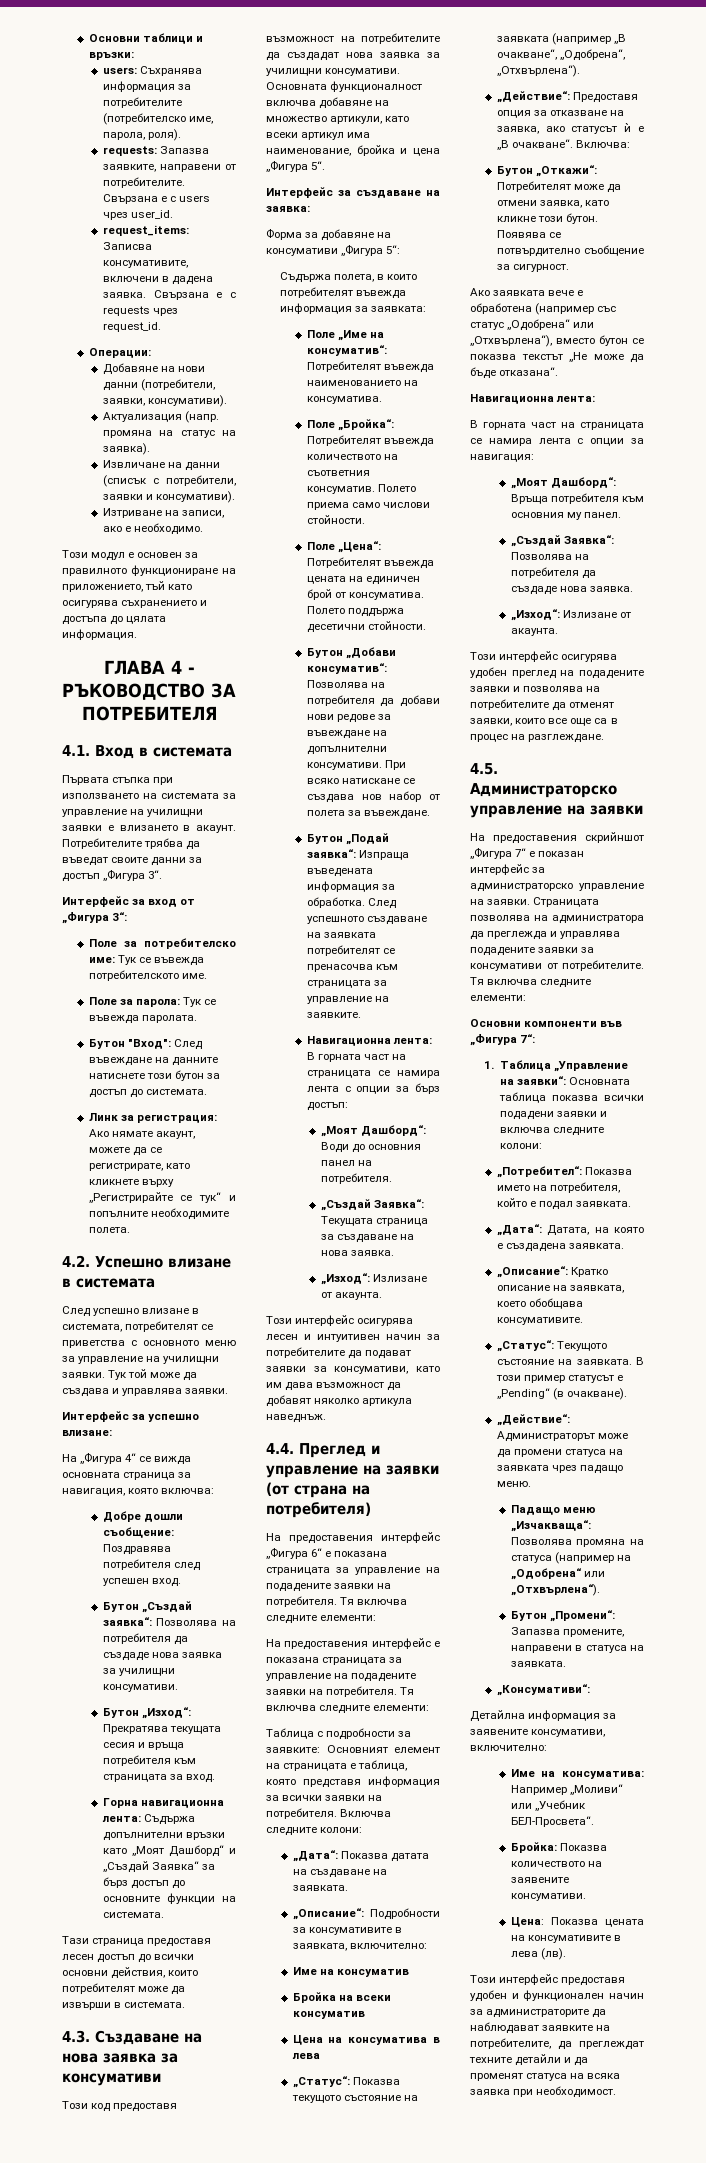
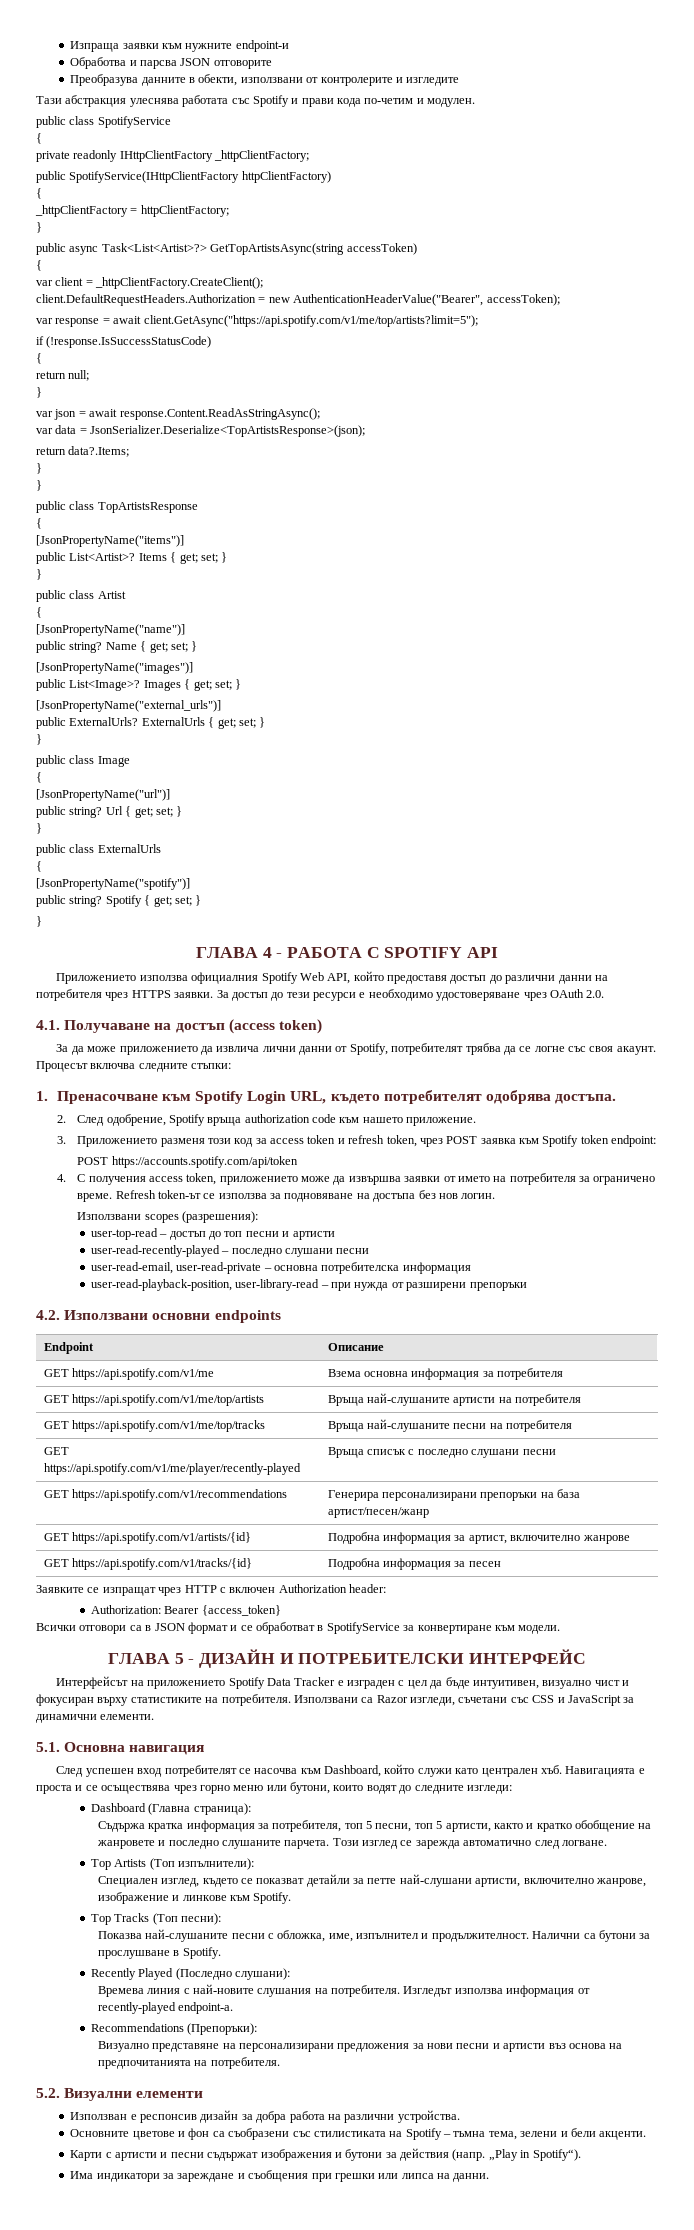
[88,33,203,44] [88,52,134,60] [102,66,202,76] [102,81,191,92] [102,97,182,108] [102,113,213,125] [102,129,181,141] [102,146,209,156] [102,164,237,172] [102,177,185,188] [102,194,211,204] [102,210,173,220] [102,225,189,236] [102,242,152,250] [102,260,188,268] [102,276,213,285] [102,290,236,300] [102,306,178,316] [102,322,161,332] [88,348,151,358] [102,363,205,375] [102,379,215,391] [102,395,227,407] [102,411,219,423] [102,430,237,438] [102,443,150,455] [102,460,220,471] [102,475,236,487] [102,491,235,503] [102,508,224,518] [102,523,203,535] [62,550,199,561] [62,565,236,576] [62,581,193,592] [62,600,208,608] [62,616,167,625] [62,629,137,640] [103,660,195,674] [62,683,236,700] [81,706,217,721] [62,745,232,759] [62,775,174,785] [62,793,236,799] [62,809,204,817] [62,825,236,833] [62,838,201,850] [62,857,203,866] [62,870,163,882] [62,896,196,907] [62,912,128,924] [88,938,236,949] [88,955,205,966] [88,970,207,981] [88,997,217,1007] [88,1015,197,1024] [88,1039,202,1050] [88,1057,218,1066] [88,1070,221,1081] [88,1089,207,1098] [88,1113,217,1123] [88,1129,195,1139] [88,1147,162,1156] [88,1163,190,1171] [88,1179,174,1187] [88,1192,236,1203] [88,1208,229,1220] [88,1227,130,1233] [62,1255,231,1268] [62,1278,155,1288] [62,1306,200,1317] [62,1321,214,1332] [62,1340,236,1348] [62,1356,220,1364] [62,1369,198,1381] [62,1388,229,1397] [62,1411,200,1422] [62,1430,112,1436] [62,1453,192,1465] [62,1472,192,1480] [62,1488,215,1496] [102,1511,183,1522] [102,1527,174,1538] [102,1544,171,1555] [102,1559,200,1571] [102,1578,181,1587] [102,1601,192,1613] [102,1617,237,1626] [102,1633,188,1645] [102,1652,222,1661] [102,1668,175,1676] [102,1684,178,1692] [102,1707,191,1719] [102,1724,221,1734] [102,1742,184,1750] [102,1755,196,1766] [102,1774,215,1783] [102,1798,224,1808] [101,1814,195,1825] [102,1832,225,1841] [102,1845,237,1857] [102,1861,215,1873] [102,1877,185,1889] [102,1893,237,1904] [102,1912,164,1918] [62,1936,212,1947] [62,1954,195,1963] [62,1967,199,1979] [62,1983,186,1995] [62,2002,186,2010] [62,2030,202,2045] [62,2053,178,2063] [62,2073,161,2086] [62,2101,178,2112] [266,33,440,44] [266,52,440,61] [266,68,401,76] [266,81,423,92] [266,97,390,109] [266,116,410,124] [266,132,371,140] [266,145,440,156] [266,161,326,172] [266,187,440,198] [266,206,310,212] [266,229,392,241] [266,245,401,256] [280,272,418,283] [280,287,407,299] [280,303,427,314] [306,330,384,341] [306,345,387,356] [306,361,434,373] [306,380,418,386] [306,396,382,404] [306,419,394,431] [306,435,434,447] [306,454,398,460] [306,470,370,476] [306,484,416,494] [306,502,430,510] [306,515,365,524] [306,541,381,553] [306,557,434,569] [306,576,420,585] [306,589,424,600] [306,606,404,617] [306,621,426,633] [306,647,396,659] [306,663,387,674] [306,680,385,688] [306,695,440,707] [306,714,391,723] [306,730,387,739] [306,746,387,755] [306,760,406,770] [306,778,415,784] [306,791,440,803] [306,810,430,819] [306,833,389,845] [306,849,409,860] [306,868,373,877] [306,881,395,892] [306,897,396,909] [306,916,427,925] [306,932,376,938] [306,945,395,956] [306,964,398,972] [306,980,387,988] [306,996,389,1004] [306,1012,361,1018] [306,1036,432,1046] [306,1052,407,1062] [306,1070,440,1078] [306,1083,440,1094] [306,1102,348,1111] [320,1125,426,1137] [320,1142,422,1153] [320,1160,372,1166] [320,1173,392,1184] [320,1199,424,1211] [320,1216,428,1226] [320,1234,415,1243] [320,1250,394,1256] [320,1273,427,1285] [320,1292,382,1300] [266,1315,414,1326] [266,1334,440,1342] [266,1347,412,1359] [266,1366,440,1374] [266,1382,402,1391] [266,1395,413,1407] [266,1414,326,1423] [266,1443,380,1458] [266,1465,439,1478] [266,1482,370,1498] [266,1502,371,1518] [266,1532,440,1544] [266,1548,388,1559] [266,1567,440,1575] [266,1583,392,1592] [266,1596,408,1607] [266,1615,377,1624] [266,1638,440,1650] [266,1657,403,1665] [266,1673,417,1682] [266,1686,415,1697] [266,1705,430,1714] [266,1728,412,1740] [266,1745,440,1753] [266,1760,408,1771] [266,1776,440,1788] [266,1795,383,1801] [266,1808,392,1819] [266,1827,363,1836] [292,1850,429,1862] [292,1869,387,1878] [292,1885,348,1891] [292,1908,440,1920] [292,1927,402,1935] [292,1943,427,1951] [292,1967,409,1977] [292,1992,391,2003] [292,2011,365,2019] [292,2035,440,2045] [291,2053,320,2059] [292,2076,400,2088] [291,2095,418,2103] [496,33,626,45] [496,49,625,61] [496,65,580,77] [496,91,638,103] [496,110,625,118] [496,123,644,134] [496,139,630,150] [496,165,597,177] [496,181,621,193] [496,200,609,208] [496,213,598,224] [496,230,561,238] [496,245,644,257] [496,264,569,272] [470,288,584,296] [470,303,617,315] [470,319,595,331] [470,335,644,347] [470,352,644,363] [470,367,559,379] [470,394,596,404] [470,420,644,430] [470,438,644,446] [470,454,534,462] [510,477,616,489] [510,493,644,504] [510,512,621,520] [510,535,614,547] [510,552,589,560] [510,567,596,579] [510,586,633,595] [510,609,631,621] [510,628,558,636] [470,651,618,662] [470,667,644,679] [470,686,601,692] [470,699,615,711] [470,718,618,726] [470,734,605,743] [470,763,498,775] [470,783,617,798] [470,805,643,818] [470,832,644,844] [470,848,585,859] [470,864,546,875] [470,883,644,892] [470,897,600,907] [470,915,644,924] [470,931,621,940] [470,947,595,956] [470,960,644,971] [470,977,592,988] [470,995,526,1001] [470,1019,623,1027] [470,1034,536,1046] [484,1060,628,1072] [499,1076,631,1085] [498,1092,644,1103] [499,1111,608,1120] [499,1127,604,1136] [499,1143,542,1149] [496,1166,632,1178] [496,1182,620,1193] [496,1198,632,1210] [496,1224,644,1236] [496,1243,624,1252] [496,1266,608,1278] [496,1285,624,1293] [496,1298,583,1309] [496,1317,583,1325] [496,1340,607,1352] [496,1357,644,1365] [495,1375,624,1383] [496,1388,627,1400] [496,1414,570,1426] [496,1431,628,1442] [496,1449,624,1458] [496,1465,623,1474] [496,1481,531,1487] [510,1505,596,1515] [510,1520,591,1532] [510,1537,644,1547] [510,1552,631,1564] [510,1568,605,1580] [510,1584,600,1596] [510,1610,615,1622] [510,1627,624,1637] [510,1645,644,1653] [510,1661,566,1667] [496,1684,590,1696] [470,1710,617,1722] [470,1729,606,1737] [470,1745,547,1751] [510,1769,644,1779] [510,1784,623,1795] [510,1800,586,1811] [510,1816,594,1827] [510,1842,607,1853] [510,1861,602,1867] [510,1877,569,1883] [510,1893,586,1901] [510,1917,644,1927] [510,1935,621,1943] [510,1948,566,1960] [470,1974,626,1986] [470,1990,644,2002] [470,2009,607,2018] [470,2022,611,2034] [470,2038,644,2050] [469,2054,589,2066] [470,2073,621,2081] [470,2086,617,2098] Основни таблици и връзки: // users: Съхранява информация за потребителите (потребителско име, парола, роля). // requests: Запазва заявките, направени от потребителите. Свързана е с users чрез user_id. // request_items: Записва консумативите, включени в дадена заявка. Свързана е с requests чрез request_id. // Операции: // Добавяне на нови данни (потребители, заявки, консумативи). // Актуализация (напр. промяна на статус на заявка). // Извличане на данни (списък с потребители, заявки и консумативи). // Изтриване на записи, ако е необходимо. // Този модул е основен за правилното функциониране на приложението, тъй като осигурява съхранението и достъпа до цялата информация. // ГЛАВА 4 - РЪКОВОДСТВО ЗА ПОТРЕБИТЕЛЯ // 4.1. Вход в системата // Първата стъпка при използването на системата за управление на училищни заявки е влизането в акаунт. Потребителите трябва да въведат своите данни за достъп „Фигура 3“. // Интерфейс за вход от „Фигура 3“: // Поле за потребителско име: Тук се въвежда потребителското име. // Поле за парола: Тук се въвежда паролата. // Бутон "Вход": След въвеждане на данните натиснете този бутон за достъп до системата. // Линк за регистрация: Ако нямате акаунт, можете да се регистрирате, като кликнете върху „Регистрирайте се тук“ и попълните необходимите полета. // 4.2. Успешно влизане в системата // След успешно влизане в системата, потребителят се приветства с основното меню за управление на училищни заявки. Тук той може да създава и управлява заявки. // Интерфейс за успешно влизане: // На „Фигура 4“ се вижда основната страница за навигация, която включва: // Добре дошли съобщение: Поздравява потребителя след успешен вход. // Бутон „Създай заявка“: Позволява на потребителя да създаде нова заявка за училищни консумативи. // Бутон „Изход“: Прекратява текущата сесия и връща потребителя към страницата за вход. // Горна навигационна лента: Съдържа допълнителни връзки като „Моят Дашборд“ и „Създай Заявка“ за бърз достъп до основните функции на системата. // Тази страница предоставя лесен достъп до всички основни действия, които потребителят може да извърши в системата. // 4.3. Създаване на нова заявка за консумативи // Този код предоставя възможност на потребителите да създадат нова заявка за училищни консумативи. Основната функционалност включва добавяне на множество артикули, като всеки артикул има наименование, бройка и цена „Фигура 5“. // Интерфейс за създаване на заявка: // Форма за добавяне на консумативи „Фигура 5“: // Съдържа полета, в които потребителят въвежда информация за заявката: // Поле „Име на консуматив“: Потребителят въвежда наименованието на консуматива. // Поле „Бройка“: Потребителят въвежда количеството на съответния консуматив. Полето приема само числови стойности. // Поле „Цена“: Потребителят въвежда цената на единичен брой от консуматива. Полето поддържа десетични стойности. // Бутон „Добави консуматив“: Позволява на потребителя да добави нови редове за въвеждане на допълнителни консумативи. При всяко натискане се създава нов набор от полета за въвеждане. // Бутон „Подай заявка“: Изпраща въведената информация за обработка. След успешното създаване на заявката потребителят се пренасочва към страницата за управление на заявките. // Навигационна лента: В горната част на страницата се намира лента с опции за бърз достъп: // „Моят Дашборд“: Води до основния панел на потребителя. // „Създай Заявка“: Текущата страница за създаване на нова заявка. // „Изход“: Излизане от акаунта. // Този интерфейс осигурява лесен и интуитивен начин за потребителите да подават заявки за консумативи, като им дава възможност да добавят няколко артикула наведнъж. // 4.4. Преглед и управление на заявки (от страна на потребителя) // На предоставения интерфейс „Фигура 6“ е показана страницата за управление на подадените заявки на потребителя. Тя включва следните елементи: // На предоставения интерфейс е показана страницата за управление на подадените заявки на потребителя. Тя включва следните елементи: // Таблица с подробности за заявките: Основният елемент на страницата е таблица, която представя информация за всички заявки на потребителя. Включва следните колони: // „Дата“: Показва датата на създаване на заявката. // „Описание“: Подробности за консумативите в заявката, включително: // Име на консуматив // Бройка на всеки консуматив // Цена на консуматива в лева // „Статус“: Показва текущото състояние на заявката (например „В очакване“, „Одобрена“, „Отхвърлена“). // „Действие“: Предоставя опция за отказване на заявка, ако статусът ѝ е „В очакване“. Включва: // Бутон „Откажи“: Потребителят може да отмени заявка, като кликне този бутон. Появява се потвърдително съобщение за сигурност. // Ако заявката вече е обработена (например със статус „Одобрена“ или „Отхвърлена“), вместо бутон се показва текстът „Не може да бъде отказана“. // Навигационна лента: // В горната част на страницата се намира лента с опции за навигация: // „Моят Дашборд“: Връща потребителя към основния му панел. // „Създай Заявка“: Позволява на потребителя да създаде нова заявка. // „Изход“: Излизане от акаунта. // Този интерфейс осигурява удобен преглед на подадените заявки и позволява на потребителите да отменят заявки, които все още са в процес на разглеждане. // 4.5. Администраторско управление на заявки // На предоставения скрийншот „Фигура 7“ е показан интерфейс за администраторско управление на заявки. Страницата позволява на администратора да преглежда и управлява подадените заявки за консумативи от потребителите. Тя включва следните елементи: // Основни компоненти във „Фигура 7“: // 1. Таблица „Управление на заявки“: Основната таблица показва всички подадени заявки и включва следните колони: // „Потребител“: Показва името на потребителя, който е подал заявката. // „Дата“: Датата, на която е създадена заявката. // „Описание“: Кратко описание на заявката, което обобщава консумативите. // „Статус“: Текущото състояние на заявката. В този пример статусът е „Pending“ (в очакване). // „Действие“: Администраторът може да промени статуса на заявката чрез падащо меню. // Падащо меню „Изчакваща“: Позволява промяна на статуса (например на „Одобрена“ или „Отхвърлена“). // Бутон „Промени“: Запазва промените, направени в статуса на заявката. // „Консумативи“: // Детайлна информация за заявените консумативи, включително: // Име на консуматива: Например „Моливи“ или „Учебник БЕЛ-Просвета“. // Бройка: Показва количеството на заявените консумативи. // Цена: Показва цената на консумативите в лева (лв). // Този интерфейс предоставя удобен и функционален начин за администраторите да наблюдават заявките на потребителите, да преглеждат техните детайли и да променят статуса на всяка заявка при необходимост. -> [70,40,289,52] [70,57,272,69] [70,74,460,86] [36,95,476,107] [36,116,171,128] [36,133,42,144] [36,150,310,162] [36,171,331,183] [36,188,42,199] [35,205,229,217] [36,222,42,233] [36,243,417,255] [36,260,42,271] [36,277,264,289] [36,294,560,306] [36,315,478,327] [36,336,212,348] [36,353,42,364] [36,370,90,381] [36,387,42,398] [36,408,320,420] [36,425,366,437] [36,446,130,457] [36,463,42,474] [36,480,42,491] [36,501,198,513] [36,518,42,529] [36,535,184,547] [36,552,228,564] [36,569,42,580] [36,590,126,602] [36,607,42,618] [36,624,185,636] [36,641,198,653] [36,662,193,674] [36,679,242,691] [36,700,221,712] [36,717,266,729] [36,734,42,745] [36,755,130,767] [36,772,42,783] [36,789,170,801] [36,806,183,818] [36,823,42,834] [36,844,161,856] [36,861,42,872] [36,878,190,890] [36,895,202,907] [36,916,42,927] [195,947,499,958] [56,971,608,984] [36,989,605,1001] [36,1019,322,1034] [56,1043,656,1055] [36,1061,232,1072] [36,1090,617,1104] [56,1114,477,1126] [56,1135,657,1147] [77,1156,298,1168] [56,1173,656,1185] [77,1190,496,1202] [77,1211,258,1223] [90,1228,335,1240] [90,1245,370,1257] [90,1262,471,1274] [90,1279,527,1291] [36,1310,281,1323] [43,1342,94,1354] [327,1343,384,1351] [43,1368,215,1380] [327,1368,564,1380] [43,1394,265,1406] [327,1393,582,1406] [43,1420,266,1432] [327,1419,573,1432] [43,1447,69,1455] [43,1463,301,1475] [327,1447,556,1458] [43,1489,288,1501] [327,1489,581,1501] [327,1507,429,1518] [43,1532,252,1544] [327,1532,630,1544] [43,1558,253,1570] [327,1558,501,1570] [36,1584,386,1596] [90,1605,281,1616] [36,1622,561,1634] [107,1649,587,1668] [56,1676,630,1689] [36,1694,635,1706] [36,1714,155,1723] [36,1742,205,1755] [56,1764,645,1777] [36,1782,512,1794] [90,1803,251,1815] [97,1820,652,1832] [96,1838,607,1849] [90,1858,255,1870] [97,1874,646,1887] [97,1892,292,1904] [90,1913,222,1925] [97,1929,651,1942] [97,1947,221,1959] [90,1968,291,1980] [97,1984,590,1997] [97,2002,234,2014] [90,2023,258,2035] [97,2041,623,2052] [97,2057,280,2069] [36,2088,204,2101] [70,2110,460,2123] [70,2128,647,2140] [70,2148,581,2161] [70,2170,490,2182] Изпраща заявки към нужните endpoint-и // Обработва и парсва JSON отговорите // Преобразува данните в обекти, използвани от контролерите и изгледите // Тази абстракция улеснява работата със Spotify и прави кода по-четим и модулен. // public class SpotifyService // { // private readonly IHttpClientFactory _httpClientFactory; // public SpotifyService(IHttpClientFactory httpClientFactory) // { // _httpClientFactory = httpClientFactory; // } // public async Task<List<Artist>?> GetTopArtistsAsync(string accessToken) // { // var client = _httpClientFactory.CreateClient(); // client.DefaultRequestHeaders.Authorization = new AuthenticationHeaderValue("Bearer", accessToken); // var response = await client.GetAsync("https://api.spotify.com/v1/me/top/artists?limit=5"); // if (!response.IsSuccessStatusCode) // { // return null; // } // var json = await response.Content.ReadAsStringAsync(); // var data = JsonSerializer.Deserialize<TopArtistsResponse>(json); // return data?.Items; // } // } // public class TopArtistsResponse // { // [JsonPropertyName("items")] // public List<Artist>? Items { get; set; } // } // public class Artist // { // [JsonPropertyName("name")] // public string? Name { get; set; } // [JsonPropertyName("images")] // public List<Image>? Images { get; set; } // [JsonPropertyName("external_urls")] // public ExternalUrls? ExternalUrls { get; set; } // } // public class Image // { // [JsonPropertyName("url")] // public string? Url { get; set; } // } // public class ExternalUrls // { // [JsonPropertyName("spotify")] // public string? Spotify { get; set; } // } // ГЛАВА 4 - РАБОТА С SPOTIFY API // Приложението използва официалния Spotify Web API, който предоставя достъп до различни данни на потребителя чрез HTTPS заявки. За достъп до тези ресурси е необходимо удостоверяване чрез OAuth 2.0. // 4.1. Получаване на достъп (access token) // За да може приложението да извлича лични данни от Spotify, потребителят трябва да се логне със своя акаунт. Процесът включва следните стъпки: // 1. Пренасочване към Spotify Login URL, където потребителят одобрява достъпа. // 2. След одобрение, Spotify връща authorization code към нашето приложение. // 3. Приложението разменя този код за access token и refresh token, чрез POST заявка към Spotify token endpoint: // POST https://accounts.spotify.com/api/token // 4. С получения access token, приложението може да извършва заявки от името на потребителя за ограничено време. Refresh token-ът се използва за подновяване на достъпа без нов логин. // Използвани scopes (разрешения): // user-top-read – достъп до топ песни и артисти // user-read-recently-played – последно слушани песни // user-read-email, user-read-private – основна потребителска информация // user-read-playback-position, user-library-read – при нужда от разширени препоръки // 4.2. Използвани основни endpoints // Endpoint | Описание // GET https://api.spotify.com/v1/me | Взема основна информация за потребителя // GET https://api.spotify.com/v1/me/top/artists | Връща най-слушаните артисти на потребителя // GET https://api.spotify.com/v1/me/top/tracks | Връща най-слушаните песни на потребителя // GET https://api.spotify.com/v1/me/player/recently-played | Връща списък с последно слушани песни // GET https://api.spotify.com/v1/recommendations | Генерира персонализирани препоръки на база артист/песен/жанр // GET https://api.spotify.com/v1/artists/{id} | Подробна информация за артист, включително жанрове // GET https://api.spotify.com/v1/tracks/{id} | Подробна информация за песен // Заявките се изпращат чрез HTTP с включен Authorization header: // Authorization: Bearer {access_token} // Всички отговори са в JSON формат и се обработват в SpotifyService за конвертиране към модели. // ГЛАВА 5 - ДИЗАЙН И ПОТРЕБИТЕЛСКИ ИНТЕРФЕЙС // Интерфейсът на приложението Spotify Data Tracker е изграден с цел да бъде интуитивен, визуално чист и фокусиран върху статистиките на потребителя. Използвани са Razor изгледи, съчетани със CSS и JavaScript за динамични елементи. // 5.1. Основна навигация // След успешен вход потребителят се насочва към Dashboard, който служи като централен хъб. Навигацията е проста и се осъществява чрез горно меню или бутони, които водят до следните изгледи: // Dashboard (Главна страница): // Съдържа кратка информация за потребителя, топ 5 песни, топ 5 артисти, както и кратко обобщение на жанровете и последно слушаните парчета. Този изглед се зарежда автоматично след логване. // Top Artists (Топ изпълнители): // Специален изглед, където се показват детайли за петте най-слушани артисти, включително жанрове, изображение и линкове към Spotify. // Top Tracks (Топ песни): // Показва най-слушаните песни с обложка, име, изпълнител и продължителност. Налични са бутони за прослушване в Spotify. // Recently Played (Последно слушани): // Времева линия с най-новите слушания на потребителя. Изгледът използва информация от recently-played endpoint-а. // Recommendations (Препоръки): // Визуално представяне на персонализирани предложения за нови песни и артисти въз основа на предпочитанията на потребителя. // 5.2. Визуални елементи // Използван е респонсив дизайн за добра работа на различни устройства. // Основните цветове и фон са съобразени със стилистиката на Spotify – тъмна тема, зелени и бели акценти. // Карти с артисти и песни съдържат изображения и бутони за действия (напр. „Play in Spotify“). // Има индикатори за зареждане и съобщения при грешки или липса на данни.

